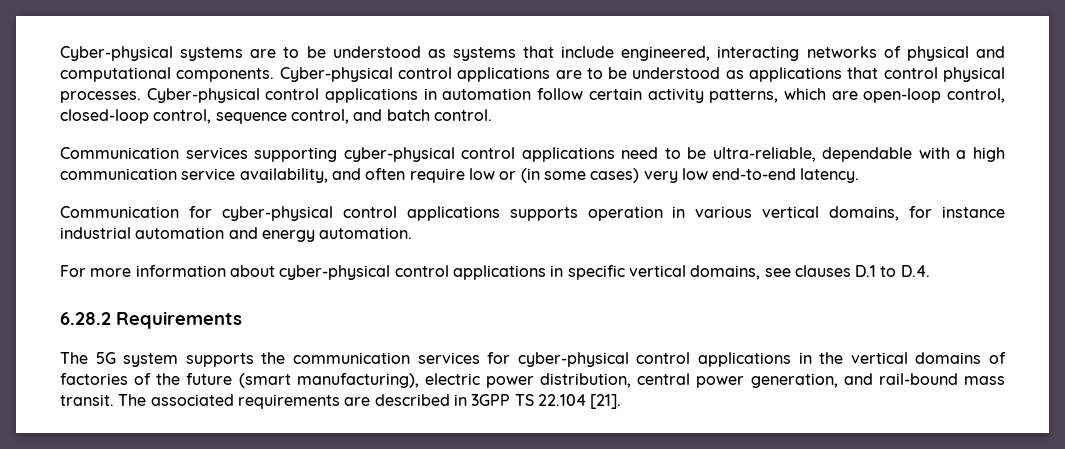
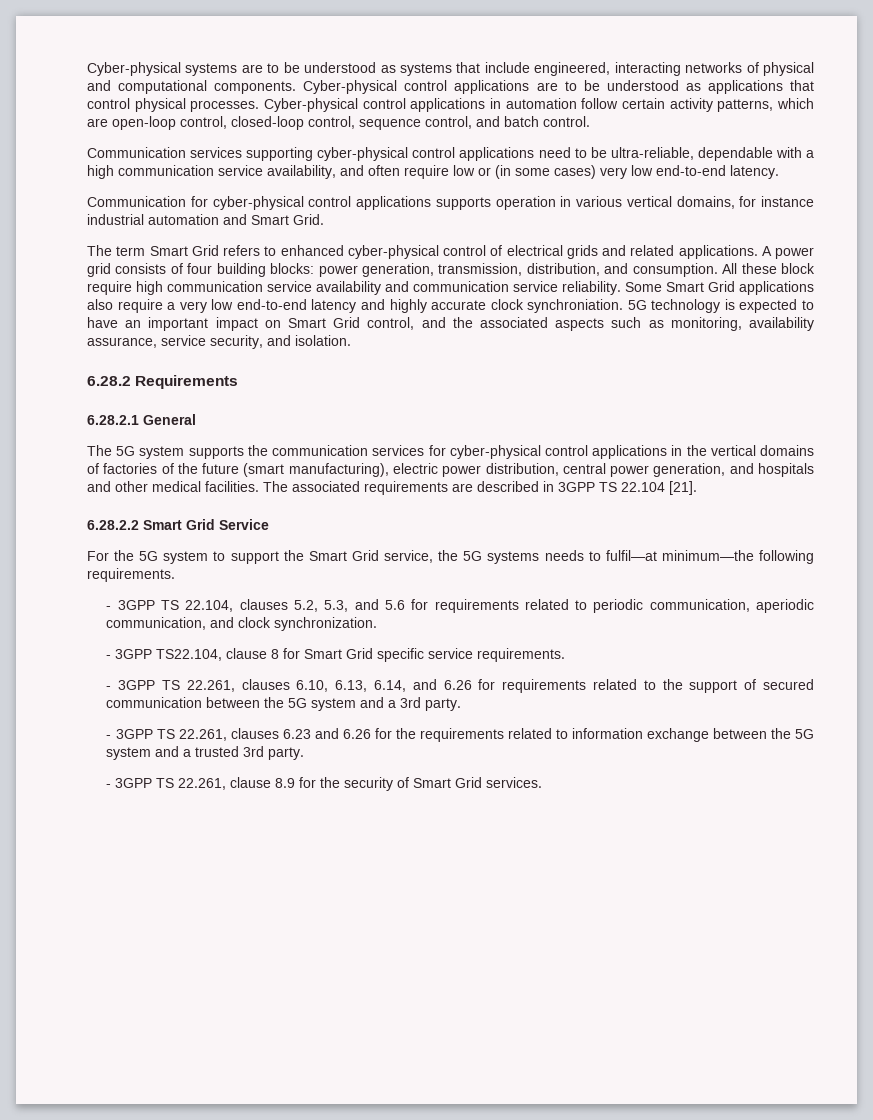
[261,227,413,242] [60,265,930,280] energy automation. // For more information about cyber-physical control applications in specific vertical domains, see clauses D.1 to D.4. -> [251,214,324,225] [87,245,814,259] [87,263,816,277] [87,281,814,295] [87,299,814,313] [87,317,814,331] [87,335,351,349] Smart Grid. // The term Smart Grid refers to enhanced cyber-physical control of electrical grids and related applications. A power grid consists of four building blocks: power generation, transmission, distribution, and consumption. All these block require high communication service availability and communication service reliability. Some Smart Grid applications also require a very low end-to-end latency and highly accurate clock synchroniation. 5G technology is expected to have an important impact on Smart Grid control, and the associated aspects such as monitoring, availability assurance, service security, and isolation.
(242, 320) none -> [87,414,196,425] // 6.28.2.1 General
[878,373,1005,385] [60,394,114,406] rail-bound mass transit. -> [758,463,815,477] [87,481,259,492] hospitals and other medical facilities.
(622, 401) none -> [87,519,269,530] [87,550,815,564] [87,568,175,582] [106,599,814,613] [106,617,378,631] [106,648,566,662] [106,679,815,693] [106,697,462,711] [106,728,814,742] [106,746,305,760] [106,777,543,791] // 6.28.2.2 Smart Grid Service // For the 5G system to support the Smart Grid service, the 5G systems needs to fulfil―at minimum―the following requirements. // - 3GPP TS 22.104, clauses 5.2, 5.3, and 5.6 for requirements related to periodic communication, aperiodic communication, and clock synchronization. // - 3GPP TS22.104, clause 8 for Smart Grid specific service requirements. // - 3GPP TS 22.261, clauses 6.10, 6.13, 6.14, and 6.26 for requirements related to the support of secured communication between the 5G system and a 3rd party. // - 3GPP TS 22.261, clauses 6.23 and 6.26 for the requirements related to information exchange between the 5G system and a trusted 3rd party. // - 3GPP TS 22.261, clause 8.9 for the security of Smart Grid services.

